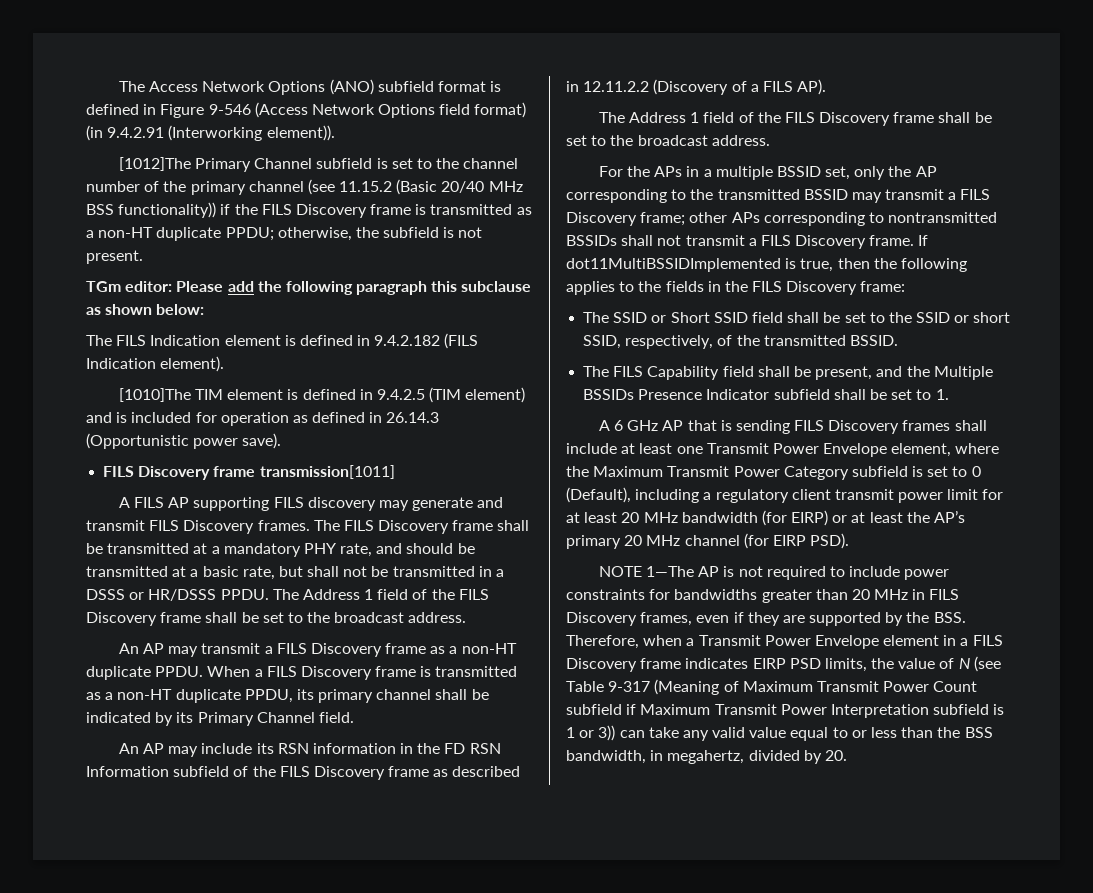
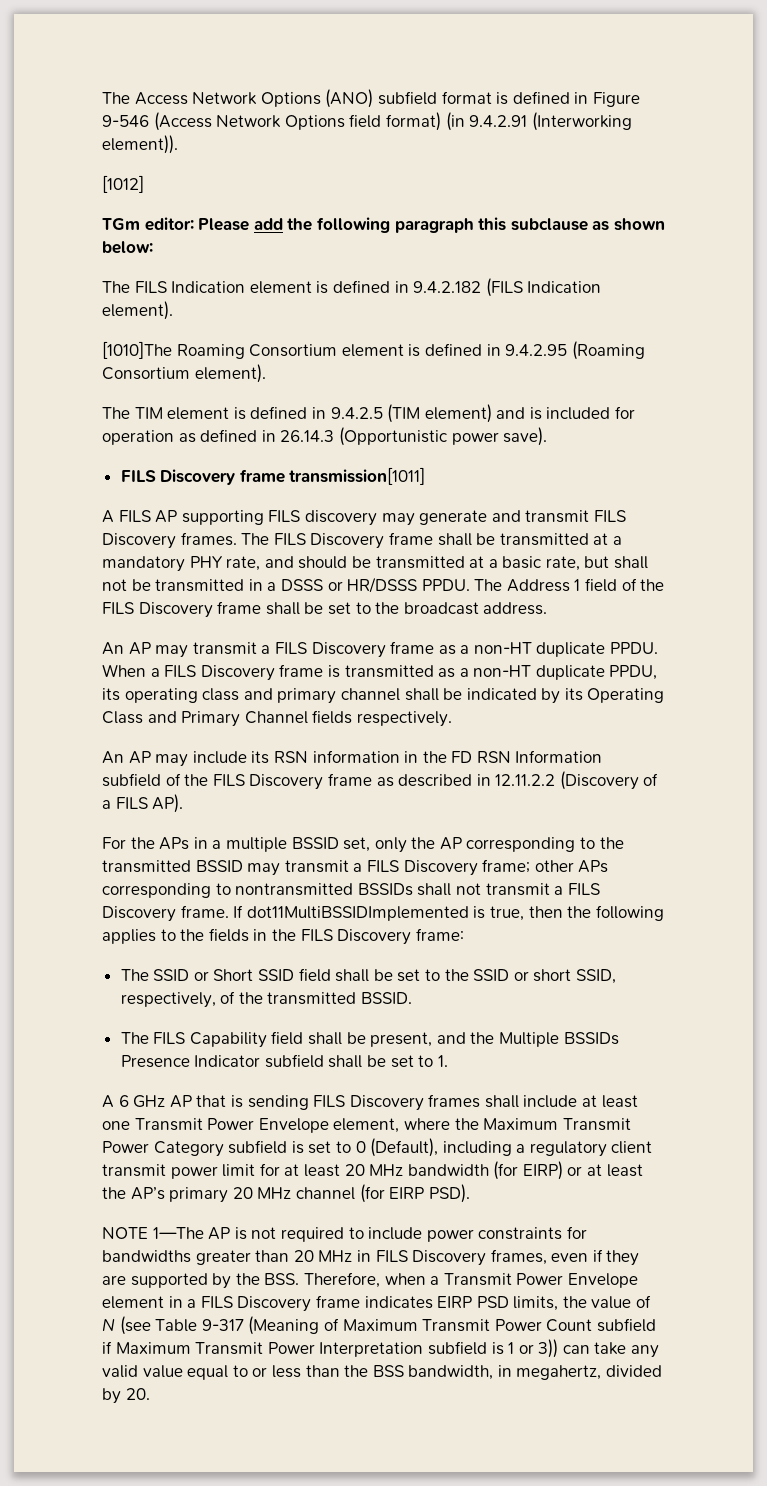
[118,157,519,172] [86,179,523,195] [86,202,532,218] [86,227,483,241] [86,250,143,264] [1012]The Primary Channel subfield is set to the channel number of the primary channel (see 11.15.2 (Basic 20/40 MHz BSS functionality)) if the FILS Discovery frame is transmitted as a non-HT duplicate PPDU; otherwise, the subfield is not present. -> [102,175,144,193] [1012]
(191, 395) none -> [176,341,645,360] [102,364,266,383] [102,407,130,419] Roaming Consortium element is defined in 9.4.2.95 (Roaming Consortium element). // The
(314, 694) none -> [124,688,273,703] operating class and
[197,712,354,726] Primary Channel field. -> [587,688,665,703] [102,710,452,727] Operating Class and Primary Channel fields respectively.
[598,112,992,126] [566,135,770,146] // The Address 1 field of the FILS Discovery frame shall be set to the broadcast address. -> (184, 803) none

